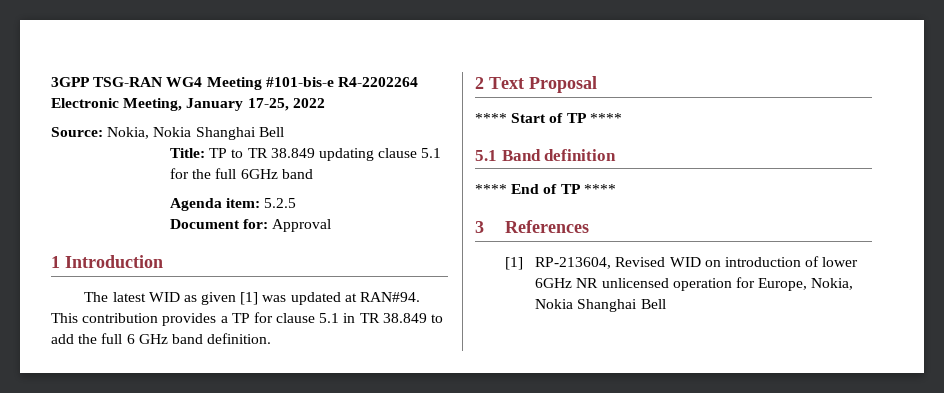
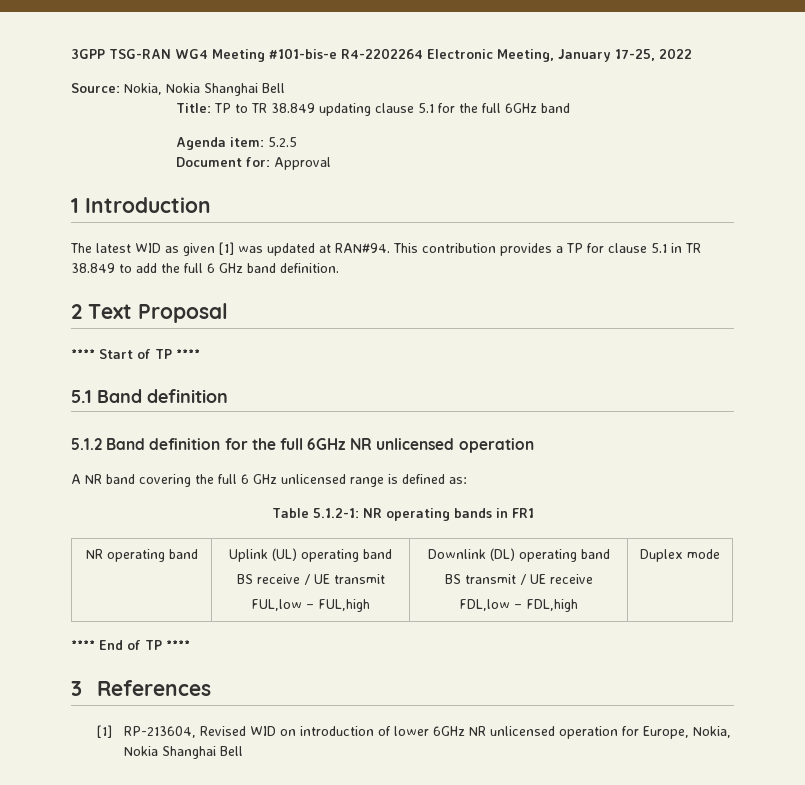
(617, 155) none -> [71,438,534,453] [71,474,467,487] [271,508,534,521] [85,549,198,562] [229,548,392,562] [236,574,385,585] [251,599,370,612] [427,548,610,562] [444,574,593,585] [459,599,578,612] [640,549,720,562] // 5.1.2 Band definition for the full 6GHz NR unlicensed operation // A NR band covering the full 6 GHz unlicensed range is defined as: // Table 5.1.2-1: NR operating bands in FR1 // NR operating band | Uplink (UL) operating band // BS receive / UE transmit // FUL,low – FUL,high | Downlink (DL) operating band // BS transmit / UE receive // FDL,low – FDL,high | Duplex mode

